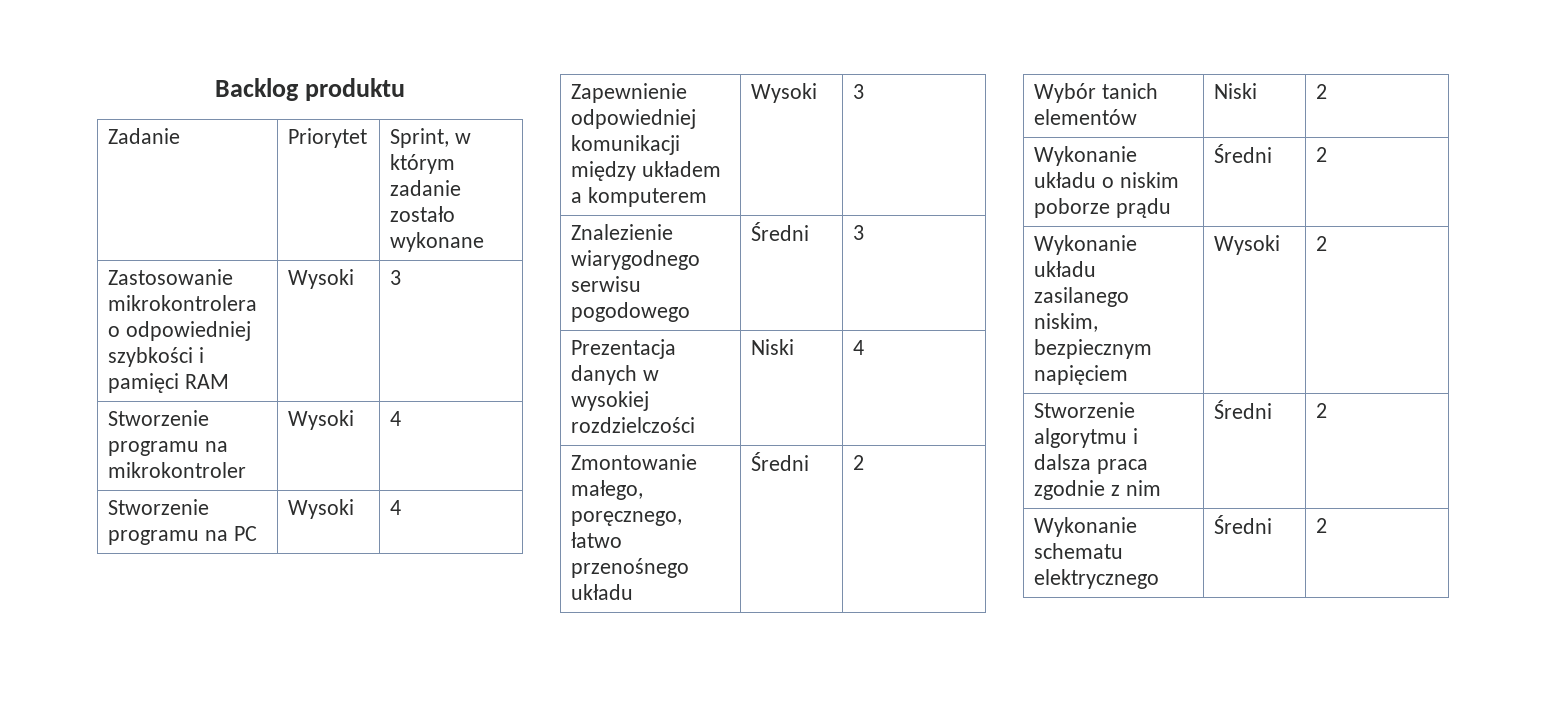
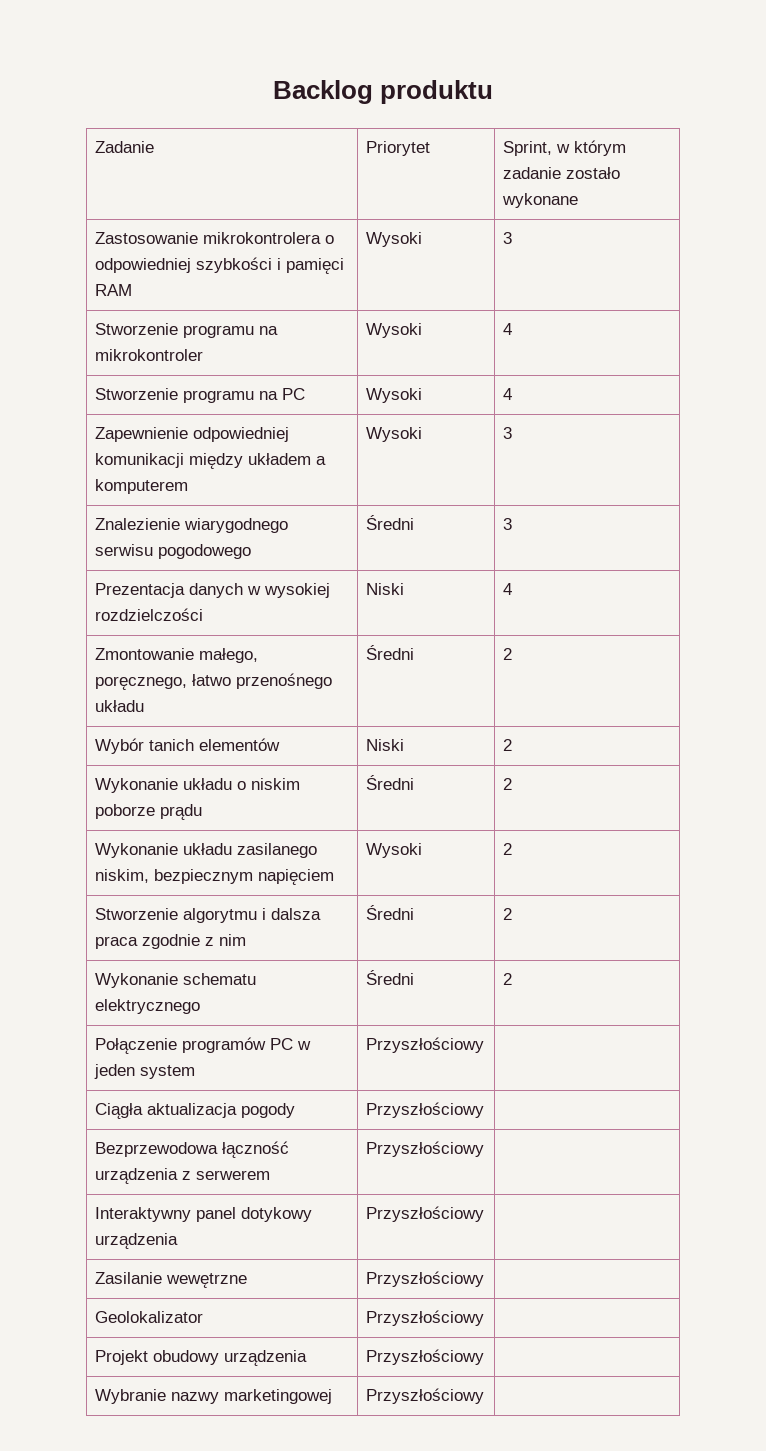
(1328, 525) none -> [94,1037,311,1054] [93,1064,195,1079] [365,1037,484,1053] [94,1103,295,1119] [365,1102,484,1118] [94,1141,289,1158] [94,1168,270,1184] [365,1141,484,1157] [94,1207,312,1222] [94,1233,178,1249] [365,1206,484,1222] [94,1272,247,1288] [365,1271,484,1287] [94,1311,203,1323] [365,1310,484,1326] [94,1350,307,1366] [365,1349,484,1365] [94,1389,332,1404] [365,1388,484,1404] // Połączenie programów PC w jeden system | Przyszłościowy | // Ciągła aktualizacja pogody | Przyszłościowy | // Bezprzewodowa łączność urządzenia z serwerem | Przyszłościowy | // Interaktywny panel dotykowy urządzenia | Przyszłościowy | // Zasilanie wewętrzne | Przyszłościowy | // Geolokalizator | Przyszłościowy | // Projekt obudowy urządzenia | Przyszłościowy | // Wybranie nazwy marketingowej | Przyszłościowy |

